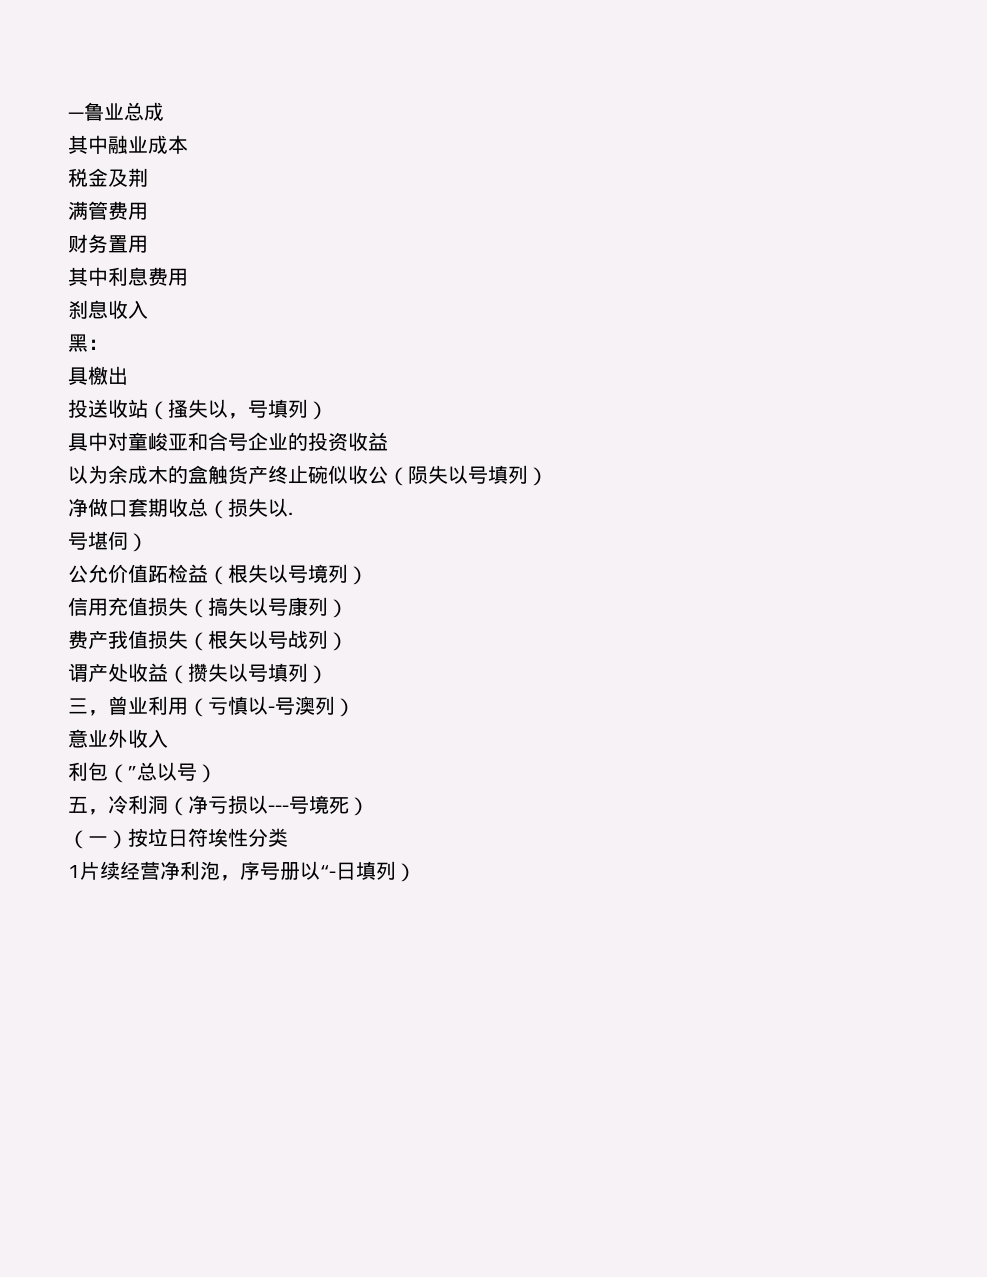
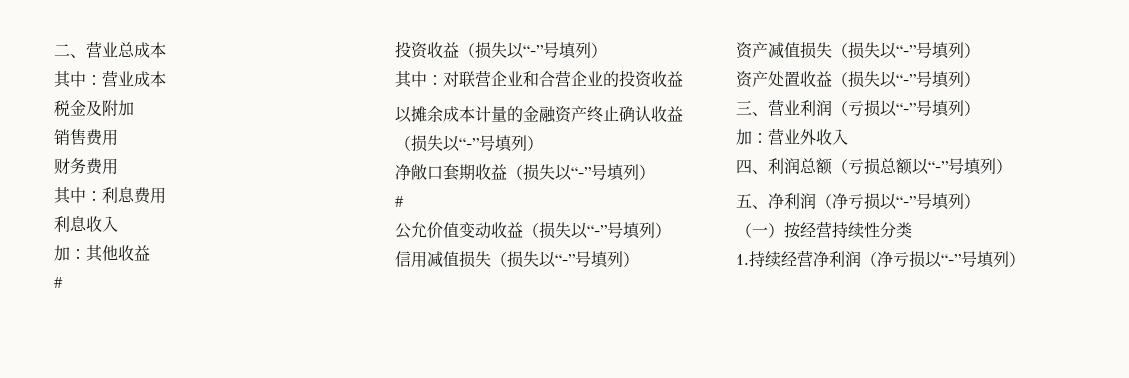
[68,102,104,121] —鲁 -> [54,41,102,58] 二、营
[68,135,128,154] // 其中融 -> [150,42,166,58] [54,70,118,88] 本 // 其中：营
[128,168,148,187] [68,201,108,220] 荆 // 满管 -> [102,100,134,117] [54,129,86,145] 附加 // 销售
[108,235,128,253] 置 -> [86,158,103,175] 费
(108, 276) none -> [86,191,102,201] ：
[68,300,88,319] 刹 -> [54,216,70,233] 利
[68,334,108,352] [68,366,128,385] [68,399,328,420] [68,432,388,452] [68,465,468,486] 黑： // 具檄出 // 投送收站（搔失以，号填列） // 具中对童峻亚和合号企业的投资收益 // 以为余成木的盒触货产终止碗似收公（陨失以 -> [54,245,150,262] [54,277,63,288] [395,41,607,59] [395,70,683,88] [395,106,683,123] [395,135,479,152] 加：其他收益 // # // 投资收益（损失以“-”号填列） // 其中：对联营企业和合营企业的投资收益 // 以摊余成本计量的金融资产终止确认收益（损失以“-”
[88,498,108,517] 做 -> [411,164,427,180] 敞
[188,498,293,519] [68,531,148,552] [68,564,328,585] 总（损失以. // 号堪伺） // 公允价值跖检益（根失以号境 -> [491,164,655,181] [395,196,404,207] [395,222,641,239] 益（损失以“-”号填列） // # // 公允价值变动收益（损失以“-”号填
[108,597,348,618] [68,630,348,651] [68,663,328,684] [68,696,355,717] [68,729,88,748] 充值损失（搞失以号康列） // 费产我值损失（根矢以号战列） // 谓产处收益（攒失以号填列） // 三，曾业利用（亏慎以-号澳列） // 意 -> [427,251,639,268] [736,42,980,59] [736,71,980,88] [736,99,980,117] [736,128,784,145] 减值损失（损失以“-”号填列） // 资产减值损失（损失以“-”号填列） // 资产处置收益（损失以“-”号填列） // 三、营业利润（亏损以“-”号填列） // 加：营
[68,762,197,783] 利包（”总以号 -> [736,158,996,175] 四、利润总额（亏损总额以“-”号填列
[88,795,349,816] ，冷利洞（净亏损以---号境死 -> [752,193,964,210] 、净利润（净亏损以“-”号填列
[148,828,228,847] 垃日符埃 -> [800,221,864,239] 经营持续
[68,861,100,880] 1片 -> [736,251,765,267] 1.持
[200,861,356,881] 泡，序号册以“-日 -> [845,251,977,268] 润（净亏损以“-”号

